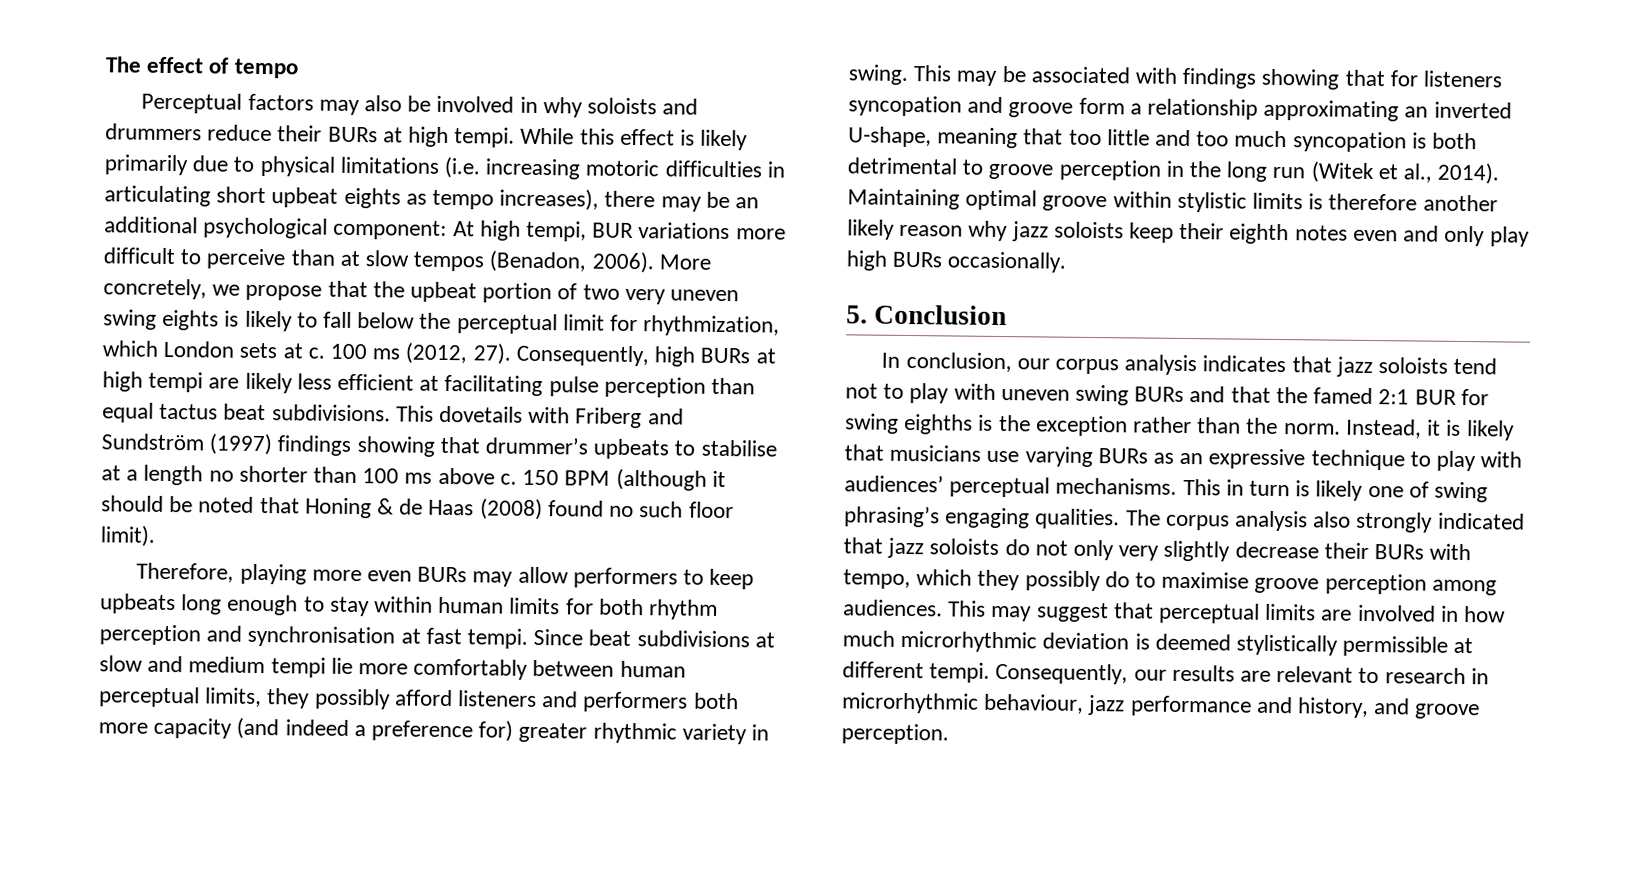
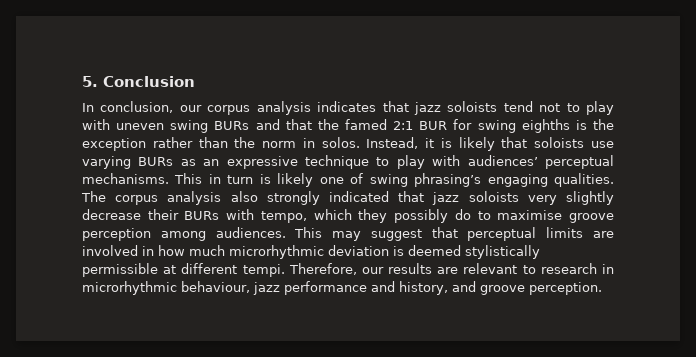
[105,56,299,79] [141,92,699,118] [105,123,749,151] [104,154,785,180] [104,185,760,212] [104,216,786,242] [103,247,711,274] [103,278,740,305] [103,309,781,337] [102,340,776,367] [102,371,756,398] [102,402,684,429] [101,433,777,460] [101,464,726,491] [101,495,734,521] [100,525,155,547] [136,562,755,590] [100,593,719,620] [99,624,775,649] [99,655,686,680] [99,686,739,713] [98,717,770,745] [848,64,1503,90] [848,95,1512,122] [848,126,1478,153] [847,157,1500,185] [847,188,1498,213] [847,219,1530,247] [846,250,1067,273] The effect of tempo // Perceptual factors may also be involved in why soloists and drummers reduce their BURs at high tempi. While this effect is likely primarily due to physical limitations (i.e. increasing motoric difficulties in articulating short upbeat eights as tempo increases), there may be an additional psychological component: At high tempi, BUR variations more difficult to perceive than at slow tempos (Benadon, 2006). More concretely, we propose that the upbeat portion of two very uneven swing eights is likely to fall below the perceptual limit for rhythmization, which London sets at c. 100 ms (2012, 27). Consequently, high BURs at high tempi are likely less efficient at facilitating pulse perception than equal tactus beat subdivisions. This dovetails with Friberg and Sundström (1997) findings showing that drummer’s upbeats to stabilise at a length no shorter than 100 ms above c. 150 BPM (although it should be noted that Honing & de Haas (2008) found no such floor limit). // Therefore, playing more even BURs may allow performers to keep upbeats long enough to stay within human limits for both rhythm perception and synchronisation at fast tempi. Since beat subdivisions at slow and medium tempi lie more comfortably between human perceptual limits, they possibly afford listeners and performers both more capacity (and indeed a preference for) greater rhythmic variety in swing. This may be associated with findings showing that for listeners syncopation and groove form a relationship approximating an inverted U-shape, meaning that too little and too much syncopation is both detrimental to groove perception in the long run (Witek et al., 2014). Maintaining optimal groove within stylistic limits is therefore another likely reason why jazz soloists keep their eighth notes even and only play high BURs occasionally. // -> (82, 81) none
[1283,423,1341,435] norm. -> [262,137,360,148] norm in solos.
[889,444,982,462] musicians -> [534,137,585,148] soloists
[1004,539,1115,561] do not only -> (519, 196) none
[995,662,1129,685] Consequently, -> [288,263,357,275] Therefore,

